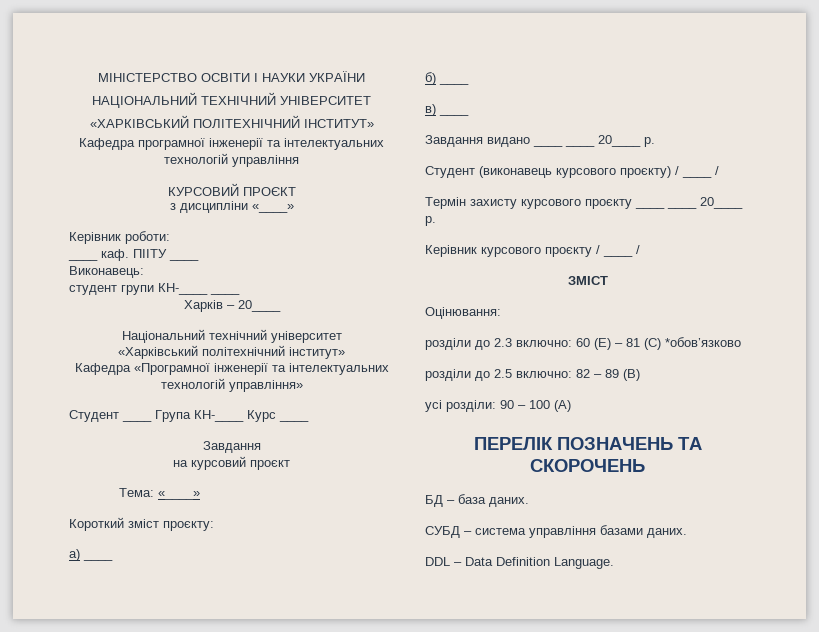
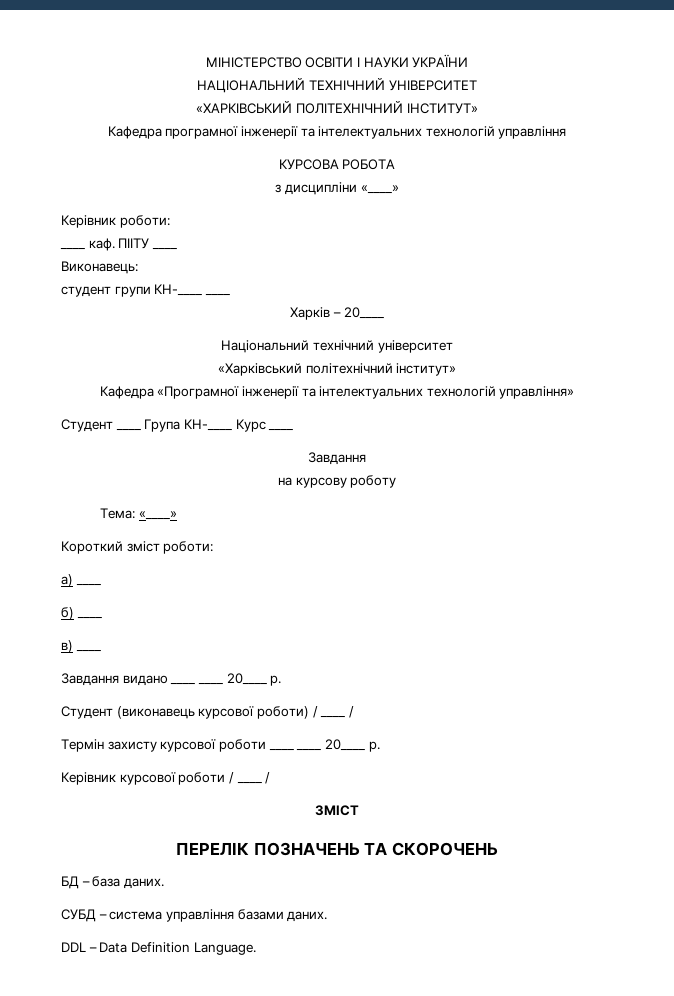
[167,183,296,196] КУРСОВИЙ ПРОЄКТ -> [278,159,396,170] КУРСОВА РОБОТА
[191,456,290,470] курсовий проєкт -> [295,475,397,488] курсову роботу
[163,521,214,531] проєкту: -> [163,541,214,554] роботи:
[556,166,671,178] курсового проєкту) -> [198,706,309,719] курсової роботи)
[521,199,632,209] курсового проєкту -> [160,739,266,752] курсової роботи
[481,247,592,257] курсового проєкту -> [119,772,226,785] курсової роботи
[425,307,501,319] [425,337,741,350] [425,369,640,381] [425,400,571,412] // Оцінювання: // розділи до 2.3 включно: 60 (E) – 81 (C) *обов’язково // розділи до 2.5 включно: 82 – 89 (B) // усі розділи: 90 – 100 (A) -> (359, 810) none

